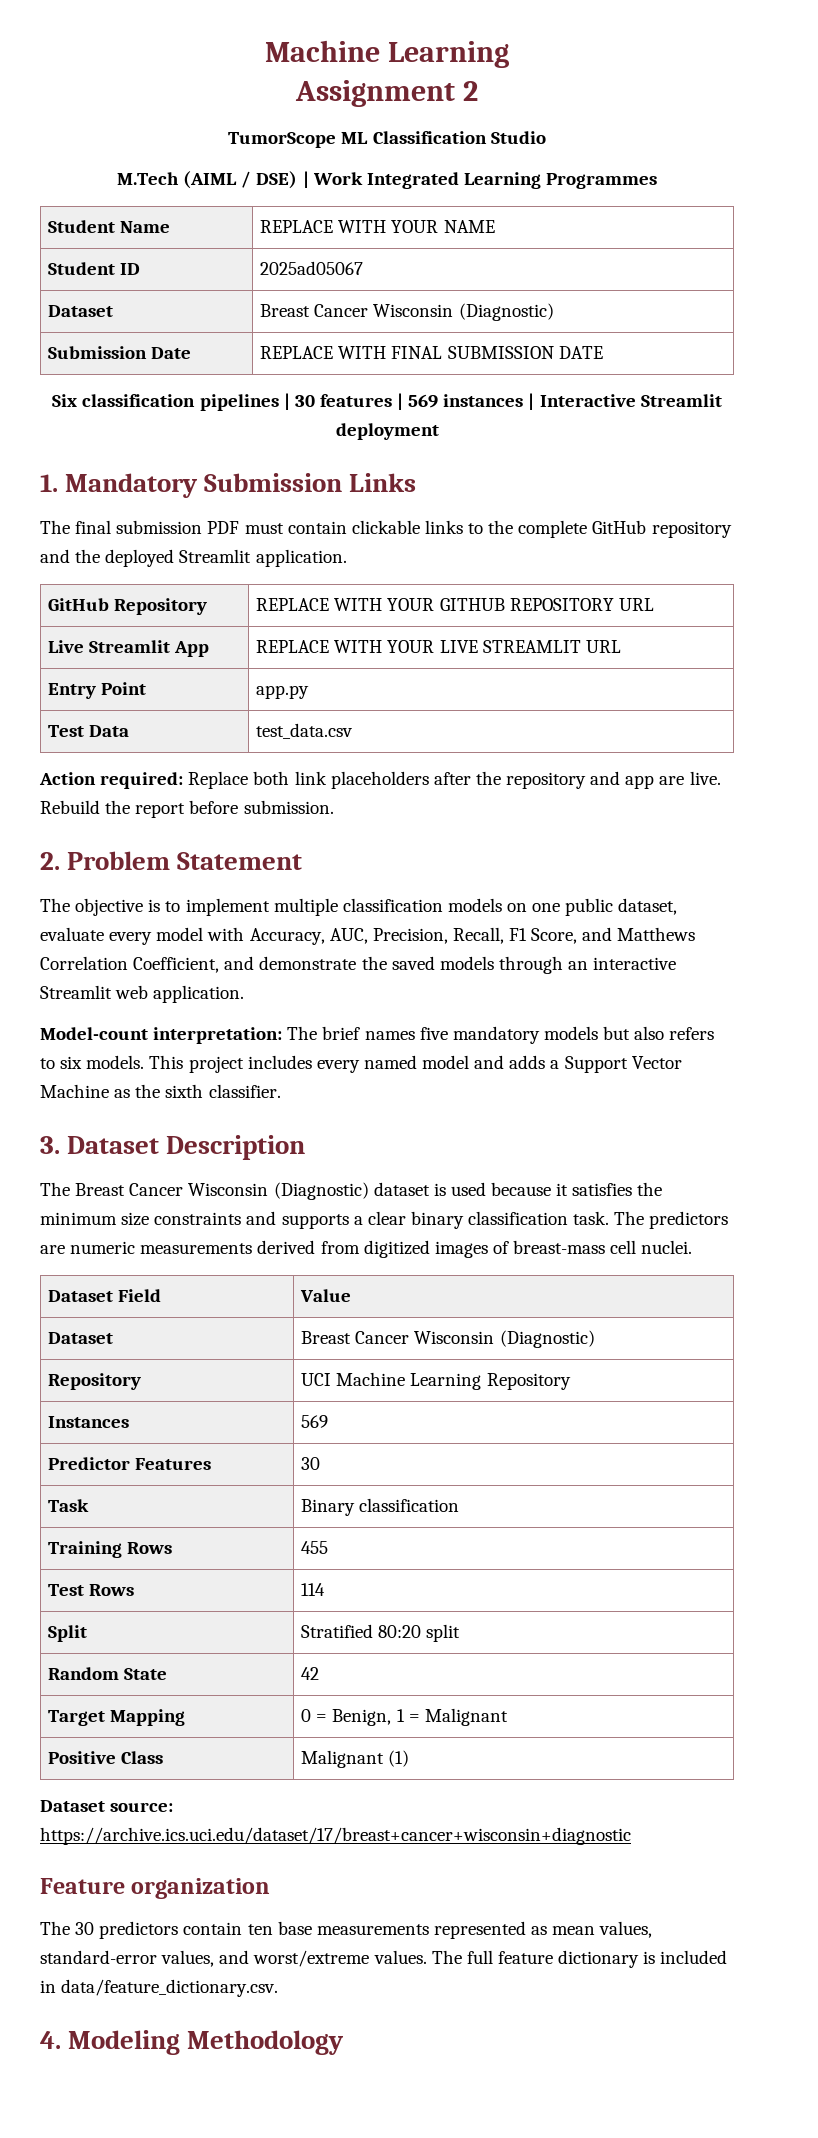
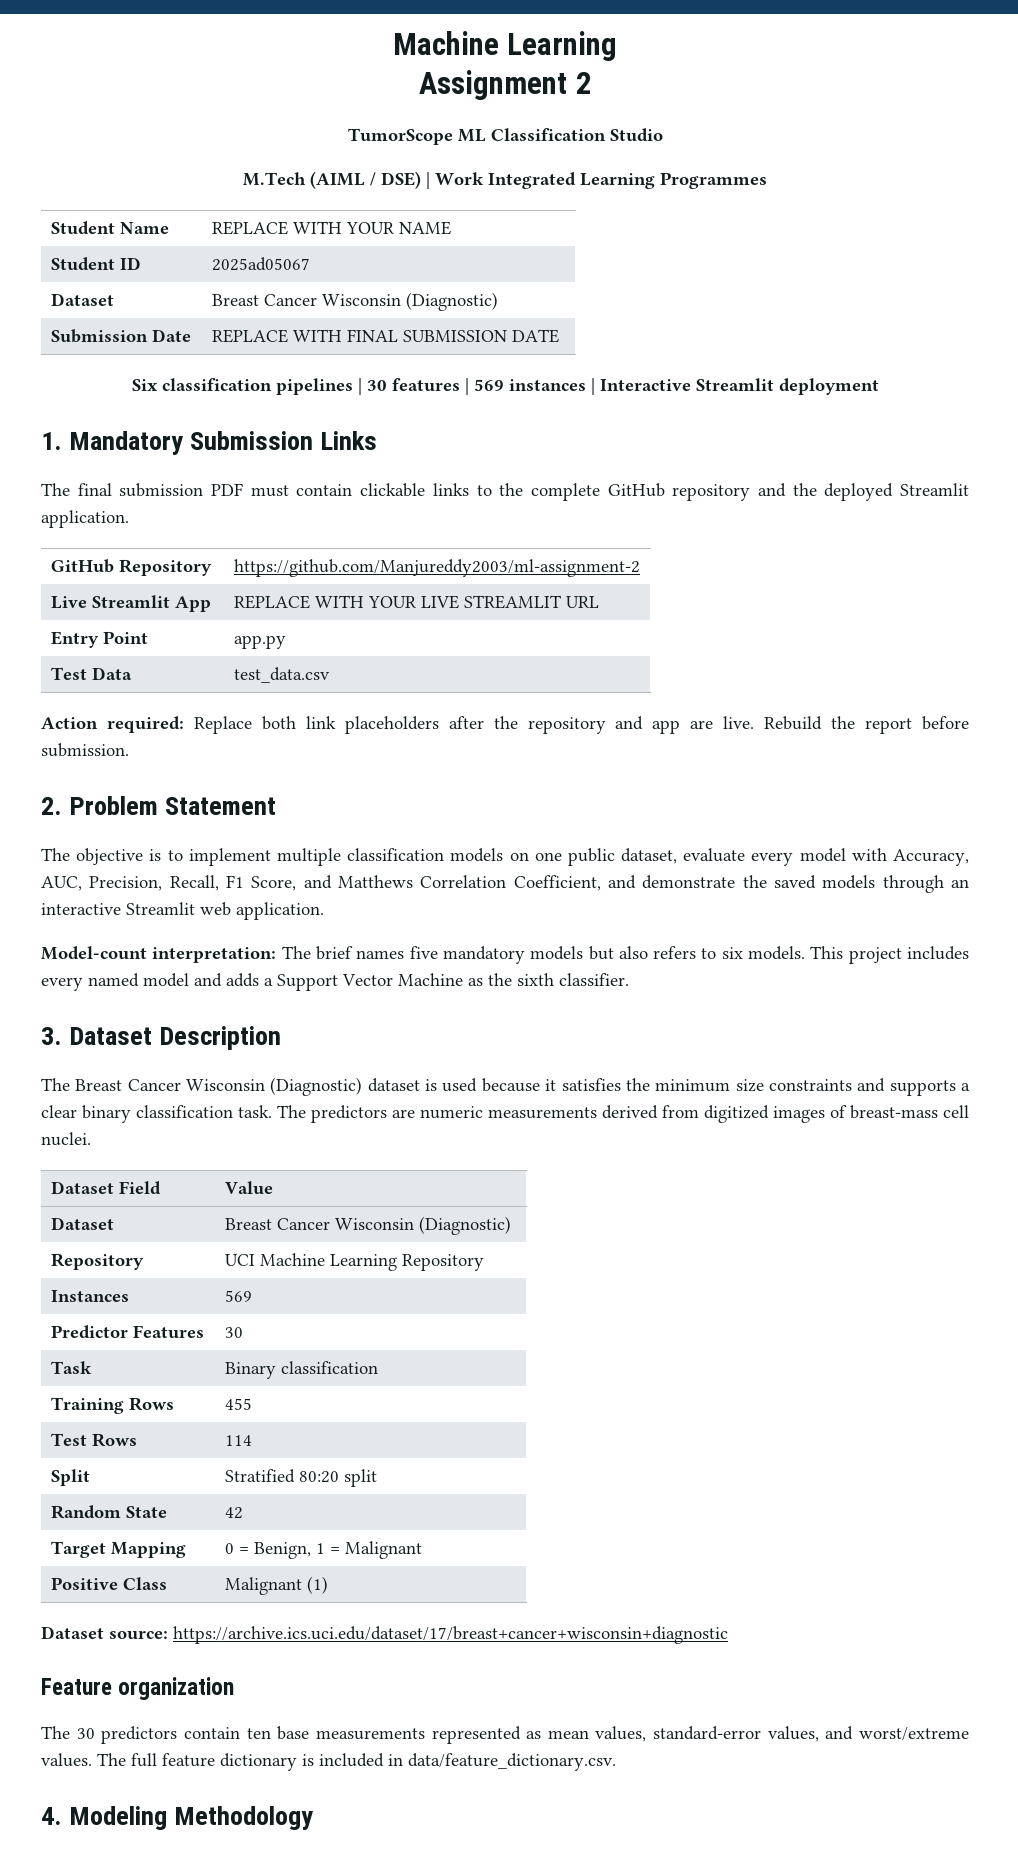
[256,598,654,611] REPLACE WITH YOUR GITHUB REPOSITORY URL -> [233,559,640,577] https://github.com/Manjureddy2003/ml-assignment-2

